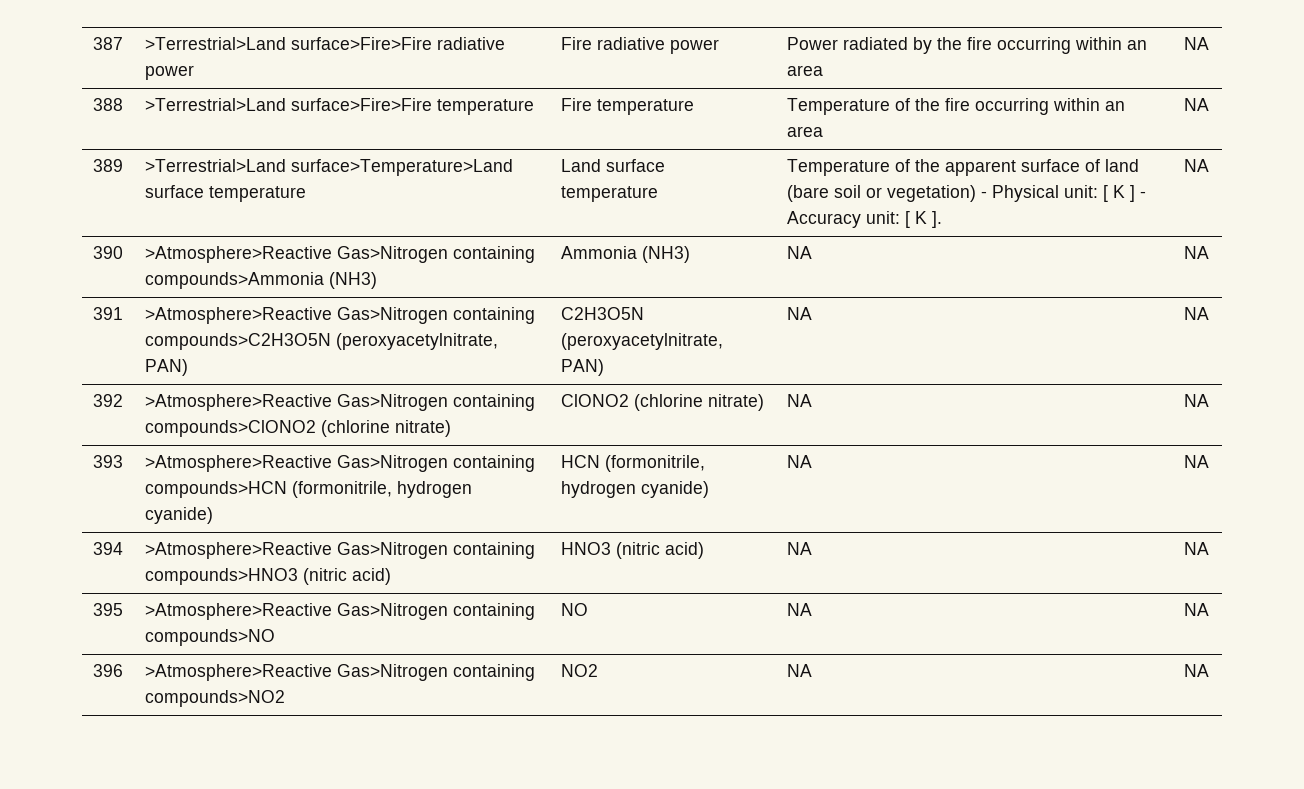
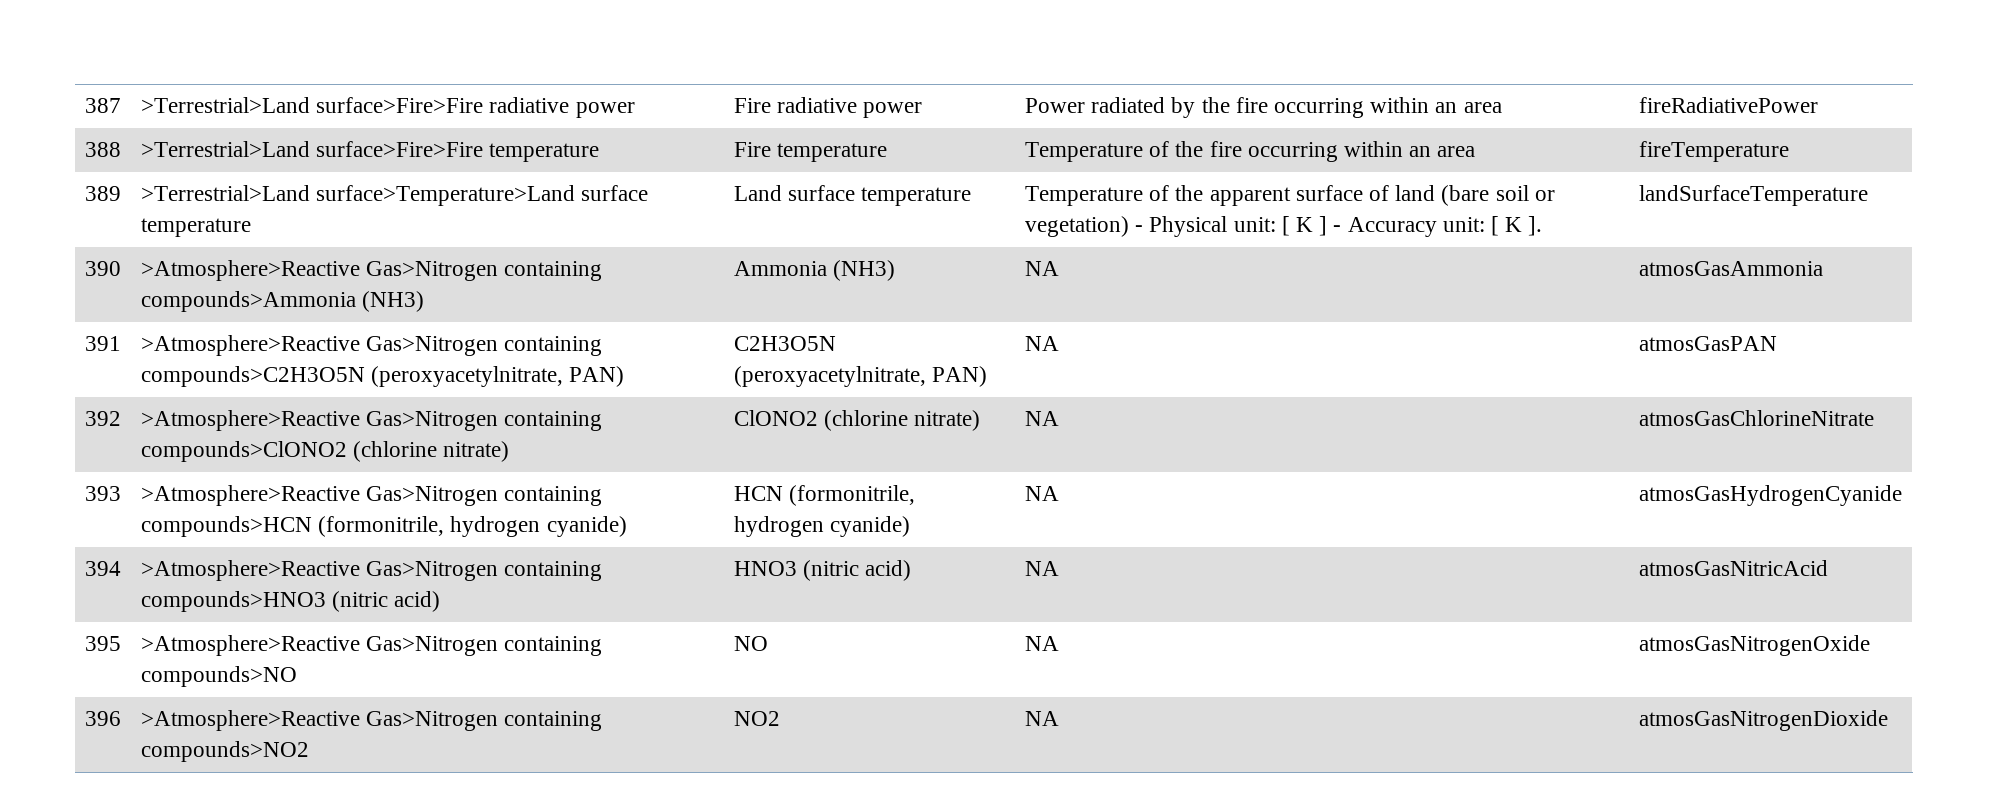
[1183,37,1209,50] NA -> [1638,97,1818,113] fireRadiativePower
[1183,98,1209,111] NA -> [1638,141,1789,162] fireTemperature
[1183,159,1209,172] NA -> [1638,185,1868,206] landSurfaceTemperature
[1183,246,1209,259] NA -> [1638,261,1823,276] atmosGasAmmonia
[1183,307,1209,320] NA -> [1638,336,1777,351] atmosGasPAN
[1183,394,1209,407] NA -> [1638,410,1874,426] atmosGasChlorineNitrate
[1183,455,1209,468] NA -> [1638,485,1902,506] atmosGasHydrogenCyanide
[1183,542,1209,555] NA -> [1638,560,1828,576] atmosGasNitricAcid
[1183,603,1209,616] NA -> [1638,635,1870,656] atmosGasNitrogenOxide
[1183,664,1209,677] NA -> [1638,710,1888,731] atmosGasNitrogenDioxide

